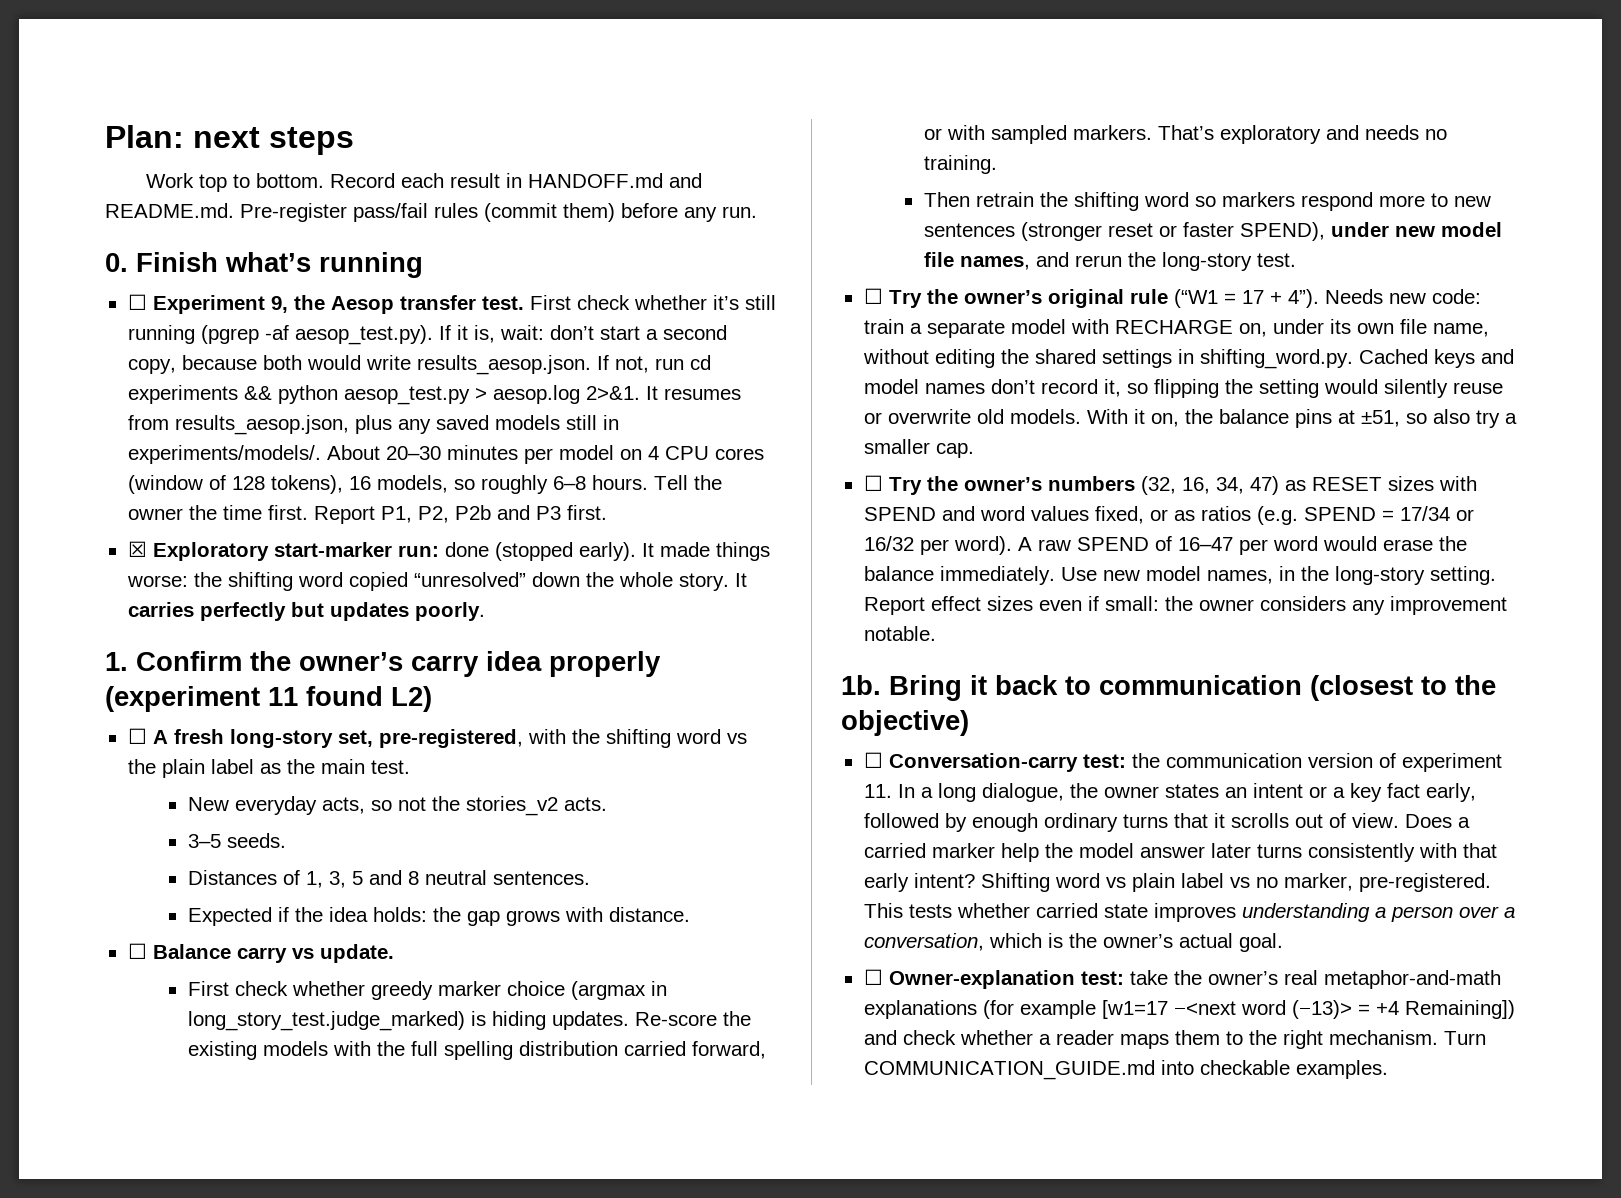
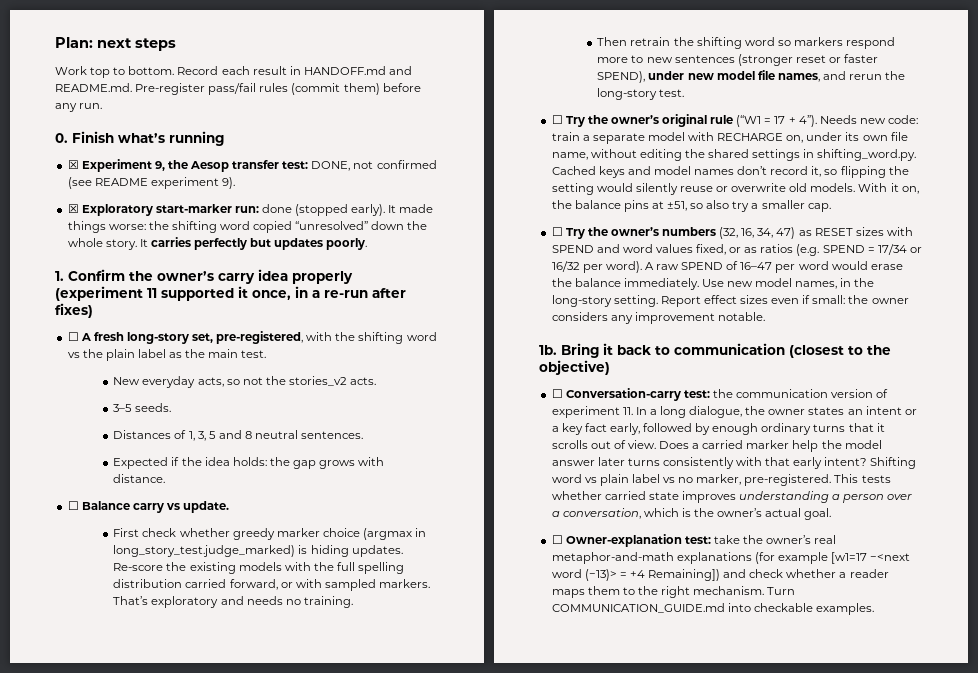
[127,294,147,310] ☐ -> [67,160,79,169] ☒
[481,295,776,310] [127,325,727,345] [127,355,711,375] [127,385,741,405] [127,415,619,435] [127,445,764,464] [127,475,722,494] [127,505,607,524] test. First check whether it’s still running (pgrep -af aesop_test.py). If it is, wait: don’t start a second copy, because both would write results_aesop.json. If not, run cd experiments && python aesop_test.py > aesop.log 2>&1. It resumes from results_aesop.json, plus any saved models still in experiments/models/. About 20–30 minutes per model on 4 CPU cores (window of 128 tokens), 16 models, so roughly 6–8 hours. Tell the owner the time first. Report P1, P2, P2b and P3 first. -> [282,160,437,171] [67,177,235,189] test: DONE, not confirmed (see README experiment 9).
[306,686,432,712] found L2) -> [161,286,406,301] [55,303,93,318] supported it once, in a re-run after fixes)

